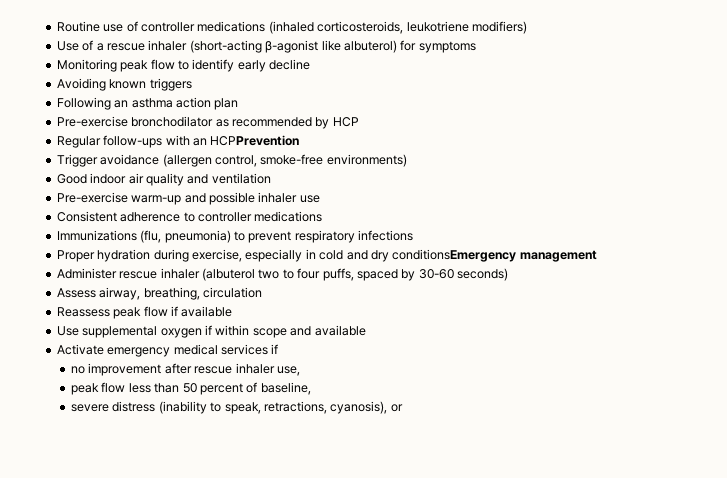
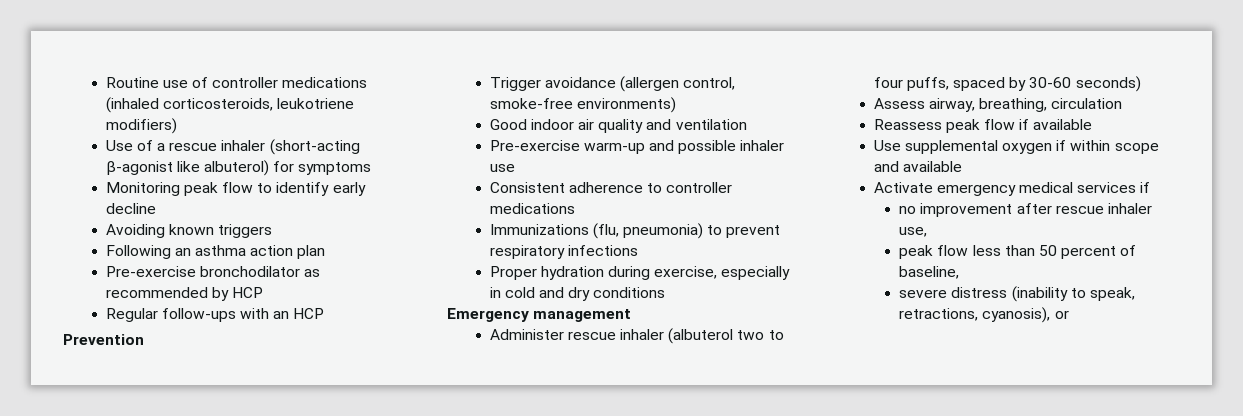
[210,135,300,146] HCPPrevention -> [293,308,325,319] [63,334,144,345] HCP // Prevention
[392,249,517,262] conditionsEmergency -> [593,287,666,298] [447,308,529,322] conditions // Emergency

